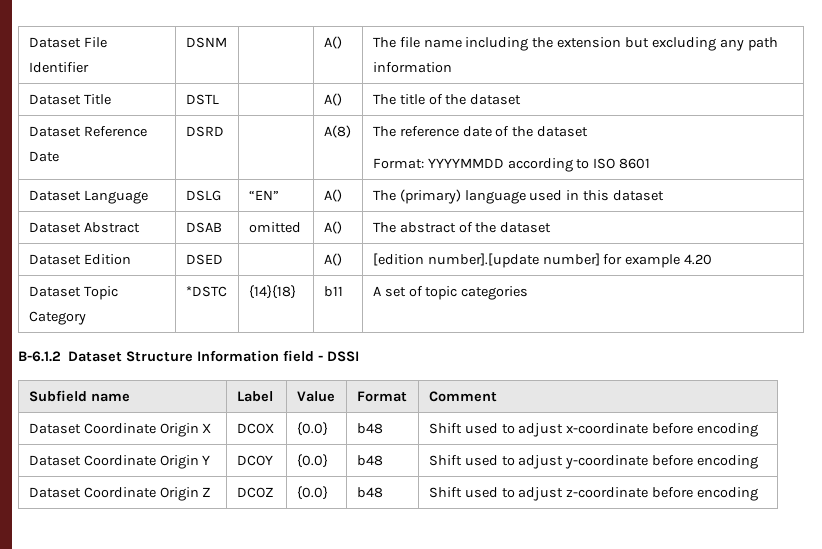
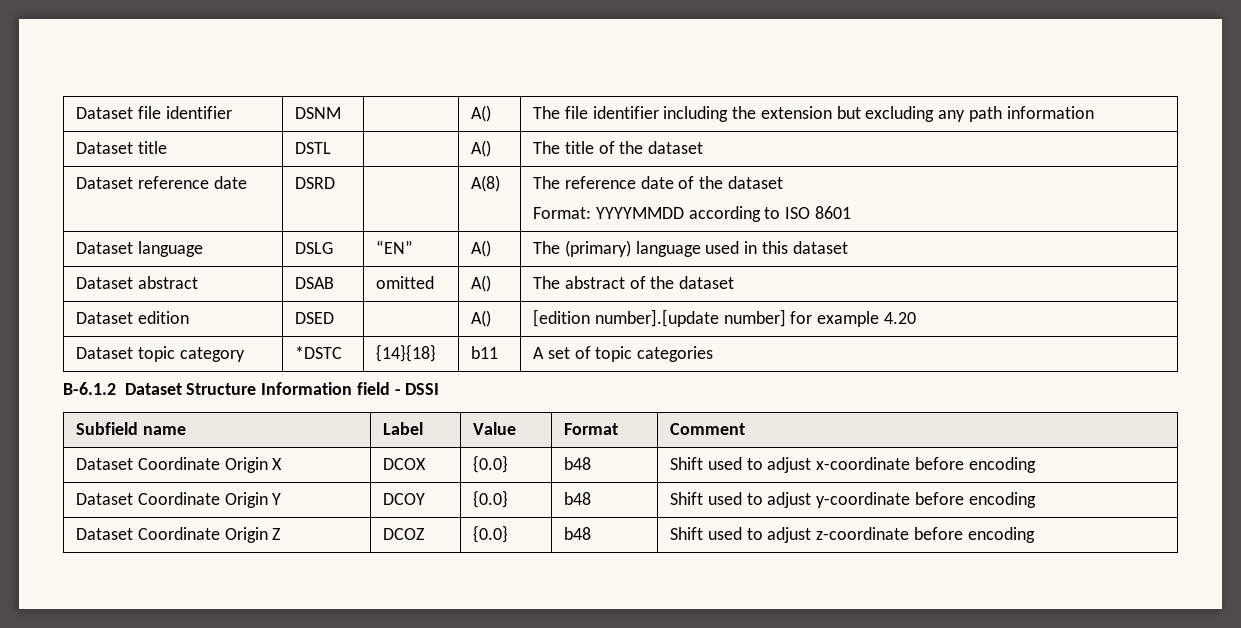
[28,37,107,48] [28,62,89,73] Dataset File Identifier -> [76,106,232,119] Dataset file identifier
[423,39,462,48] name -> [592,106,659,119] identifier
[83,94,111,105] Title -> [137,141,167,154] title
[83,126,147,137] [28,151,59,162] Reference Date -> [137,176,247,189] reference date
[83,190,148,204] Language -> [137,241,203,257] language
[83,222,140,233] Abstract -> [137,276,198,289] abstract
[83,254,131,265] Edition -> [137,311,189,324] edition
[83,286,118,300] [28,311,86,325] Topic Category -> [137,346,245,362] topic category

